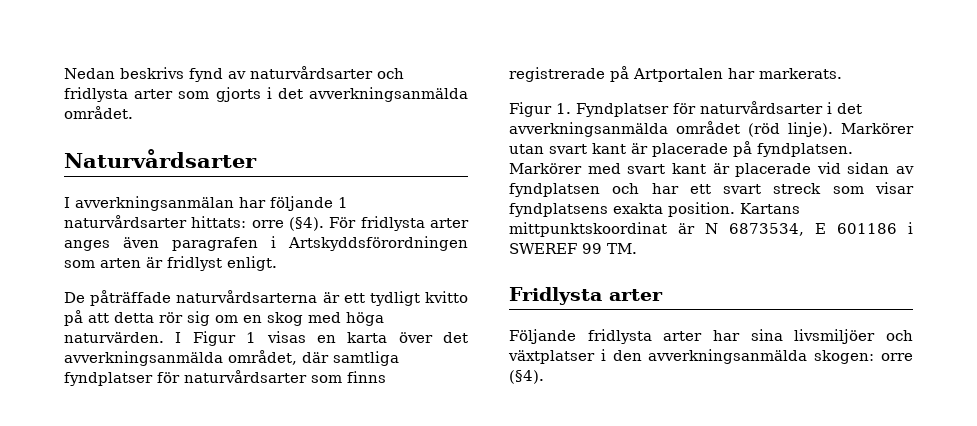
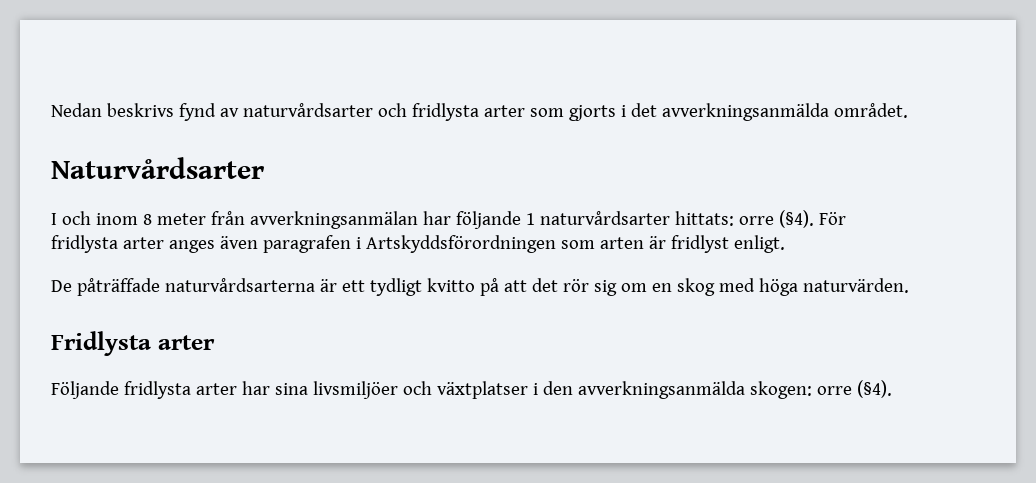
(70, 202) none -> [61,211,245,225] och inom 8 meter från
[114,312,154,323] detta -> [531,278,558,292] det
[175,331,468,346] [64,350,399,366] [64,370,386,386] [509,66,842,82] [509,101,862,117] [509,121,914,137] [509,141,853,157] [509,162,914,177] [509,182,914,197] [509,202,800,217] [509,222,913,237] [509,243,637,254] I Figur 1 visas en karta över det avverkningsanmälda området, där samtliga fyndplatser för naturvårdsarter som finns registrerade på Artportalen har markerats. // Figur 1. Fyndplatser för naturvårdsarter i det avverkningsanmälda området (röd linje). Markörer utan svart kant är placerade på fyndplatsen. Markörer med svart kant är placerade vid sidan av fyndplatsen och har ett svart streck som visar fyndplatsens exakta position. Kartans mittpunktskoordinat är N 6873534, E 601186 i SWEREF 99 TM. -> (909, 285) none

